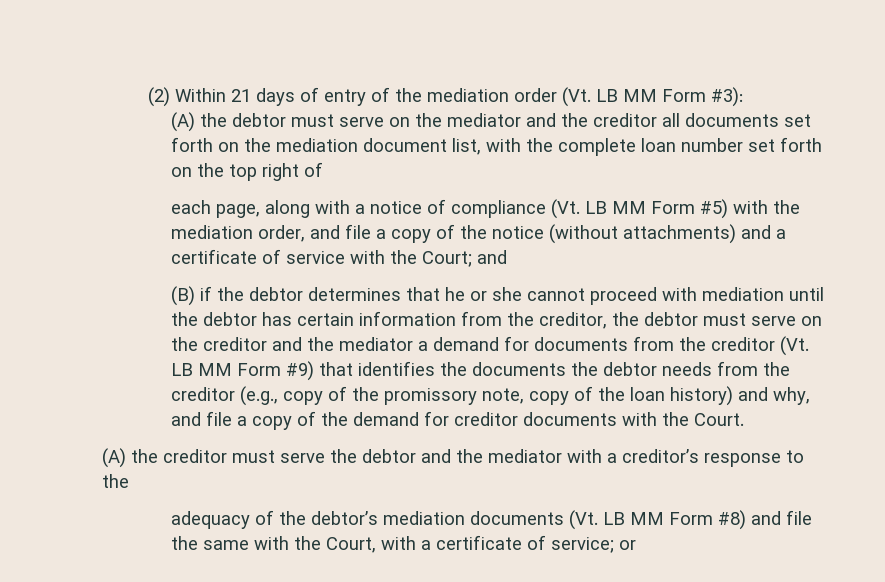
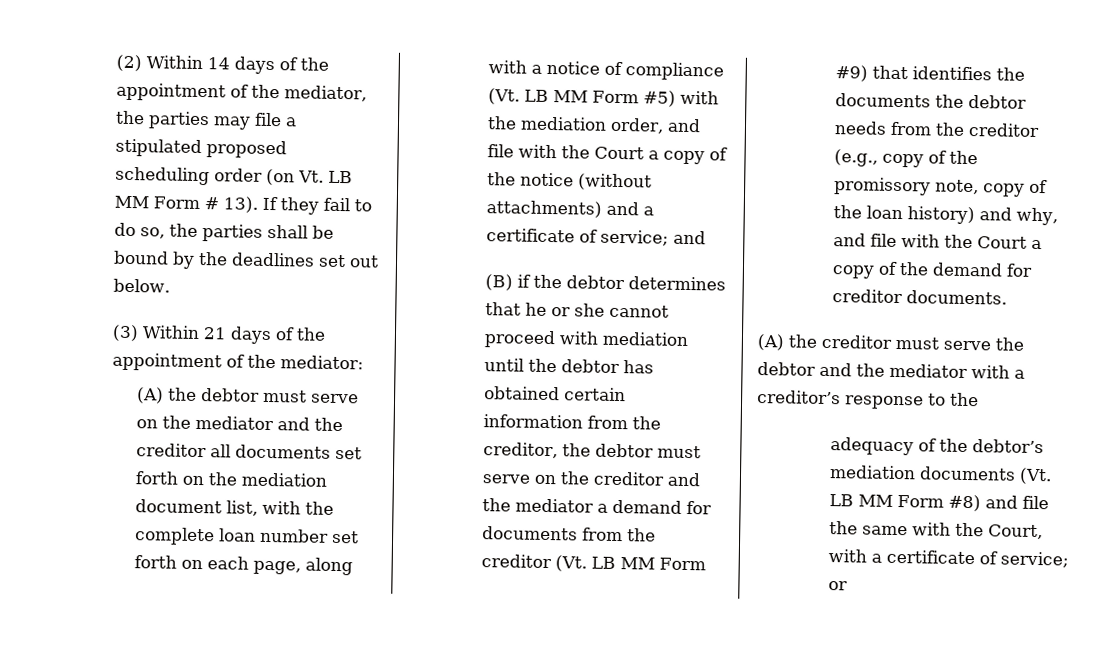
[230,87,743,107] 21 days of entry of the mediation order (Vt. LB MM Form #3): -> [207,56,330,75] [116,82,368,102] [115,110,298,130] [115,138,288,159] [115,166,354,186] [114,195,373,215] [114,222,335,242] [113,250,380,269] [113,278,171,293] [112,324,327,345] [112,352,365,372] 14 days of the appointment of the mediator, the parties may file a stipulated proposed scheduling order (on Vt. LB MM Form # 13). If they fail to do so, the parties shall be bound by the deadlines set out below. // (3) Within 21 days of the appointment of the mediator:
[196,162,323,181] the top right of // -> (203, 564) none
(371, 231) none -> [517,144,644,160] with the Court
[285,250,472,267] service with the Court; -> [599,229,669,246] service;
(292, 319) none -> [483,386,560,401] obtained
(232, 418) none -> [900,234,1027,249] with the Court
[522,412,744,426] documents with the Court. -> [905,290,1007,305] documents.

